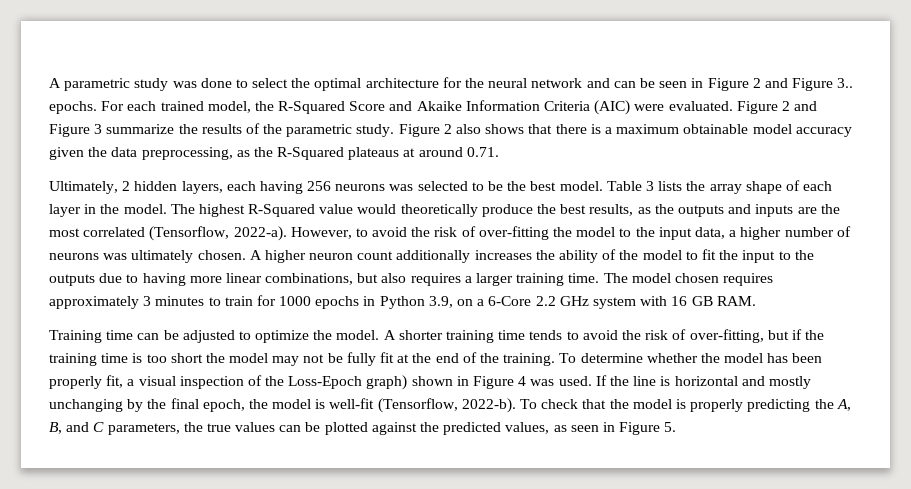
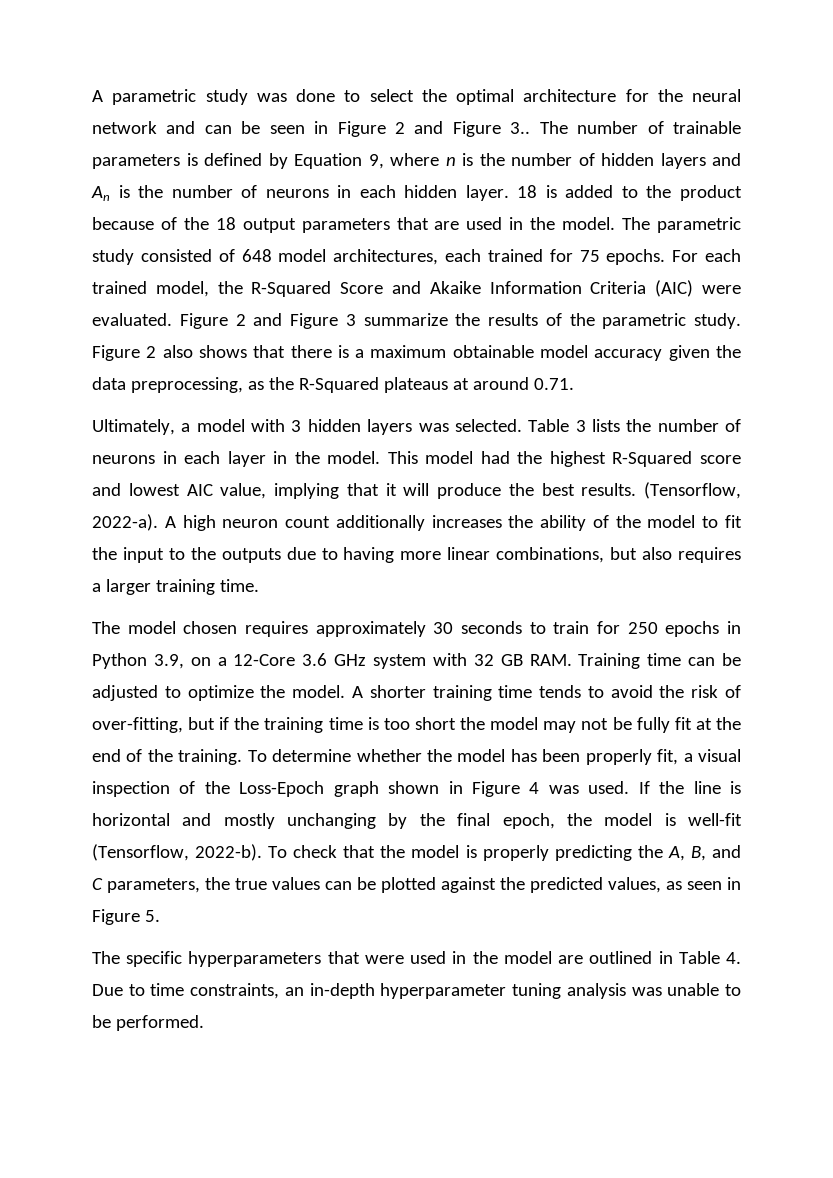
(854, 83) none -> [539,121,742,134] [92,153,741,169] [91,185,743,201] [92,217,741,233] [92,249,600,265] The number of trainable parameters is defined by Equation 9, where n is the number of hidden layers and An is the number of neurons in each hidden layer. 18 is added to the product because of the 18 output parameters that are used in the model. The parametric study consisted of 648 model architectures, each trained for 75
[122,180,800,194] 2 hidden layers, each having 256 neurons was selected to be the best model. Table 3 lists the array shape of -> [181,419,742,435] [92,451,177,464] a model with 3 hidden layers was selected. Table 3 lists the number of neurons in
[170,204,840,217] [49,226,851,241] [49,250,306,263] The highest R-Squared value would theoretically produce the best results, as the outputs and inputs are the most correlated (Tensorflow, 2022-a). However, to avoid the risk of over-fitting the model to the input data, a higher number of neurons was ultimately chosen. A higher -> [387,451,742,467] [92,482,741,499] [92,514,216,531] This model had the highest R-Squared score and lowest AIC value, implying that it will produce the best results. (Tensorflow, 2022-a). A high
(600, 278) none -> (259, 585) //
[143,296,205,306] 3 minutes -> [433,621,522,634] 30 seconds
[279,296,312,306] 1000 -> [627,622,658,634] 250
[488,296,556,306] 6-Core 2.2 -> [233,653,328,666] 12-Core 3.6
[671,296,688,306] 16 -> [473,654,494,666] 32
(756, 301) // -> (572, 660) none
[366,375,408,390] graph) -> [333,781,379,797] graph
(677, 427) none -> [92,951,742,967] [92,983,742,999] [92,1015,204,1031] // The specific hyperparameters that were used in the model are outlined in Table 4. Due to time constraints, an in-depth hyperparameter tuning analysis was unable to be performed.

